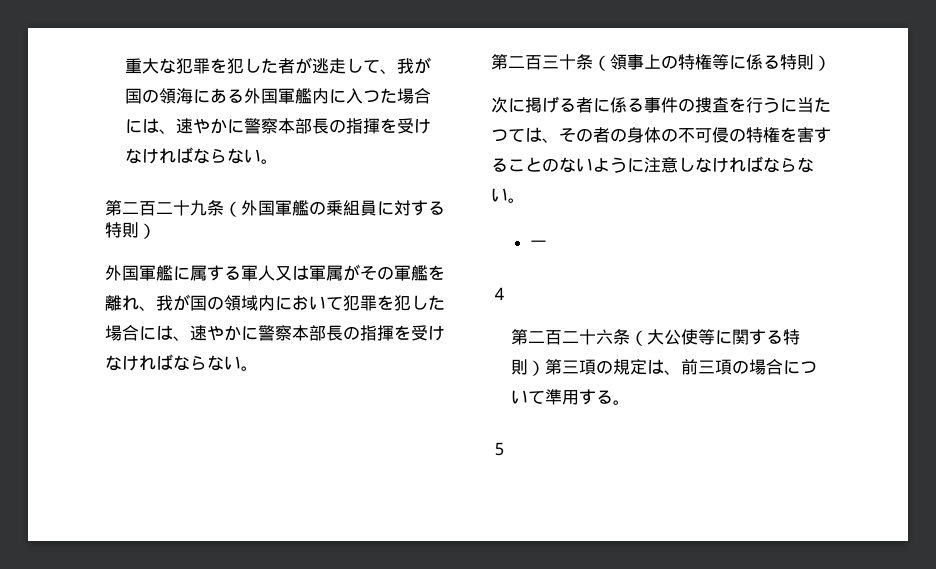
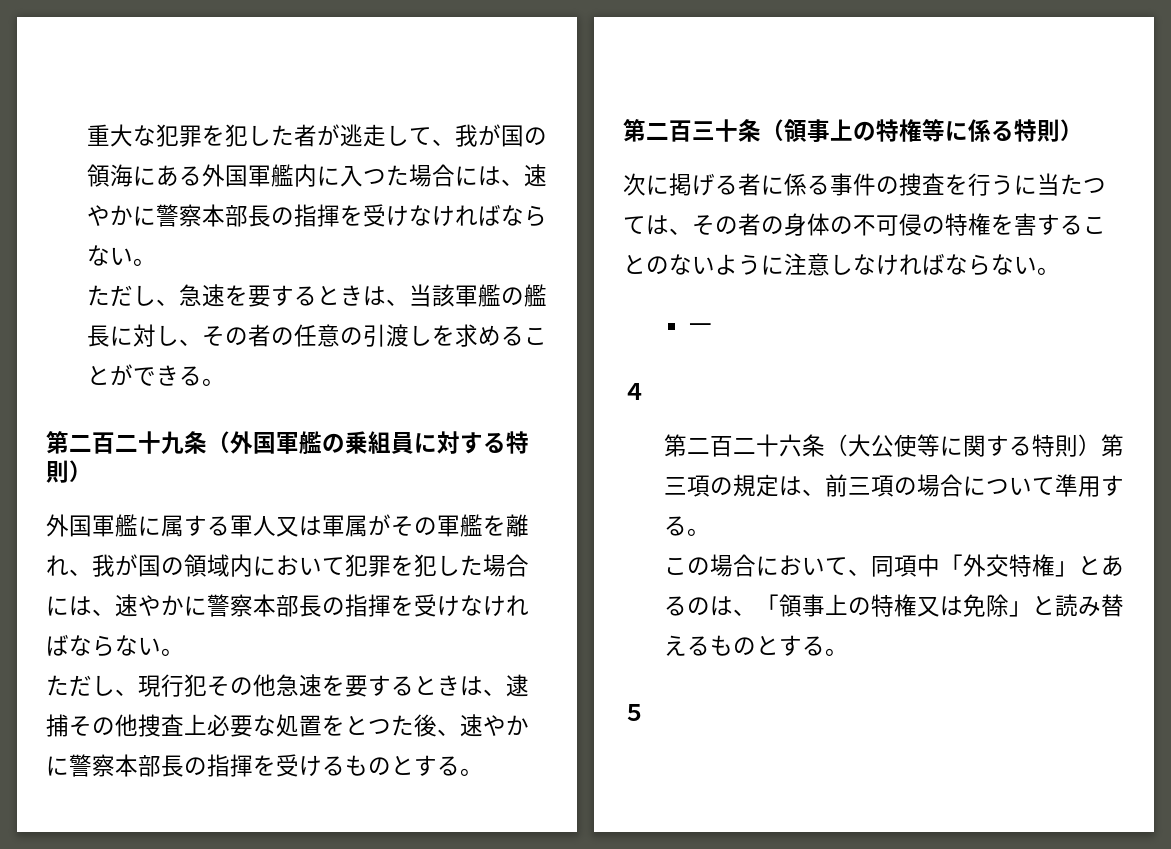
(279, 161) none -> [86,284,547,307] [86,324,547,347] [86,364,225,386] // ただし、急速を要するときは、当該軍艦の艦長に対し、その者の任意の引渡しを求めることができる。
(258, 368) none -> [46,674,529,697] [46,714,529,737] [46,754,483,777] // ただし、現行犯その他急速を要するときは、逮捕その他捜査上必要な処置をとつた後、速やかに警察本部長の指揮を受けるものとする。
(631, 402) none -> [663,554,1124,577] [663,594,1124,617] [663,635,848,656] // この場合において、同項中「外交特権」とあるのは、「領事上の特権又は免除」と読み替えるものとする。

